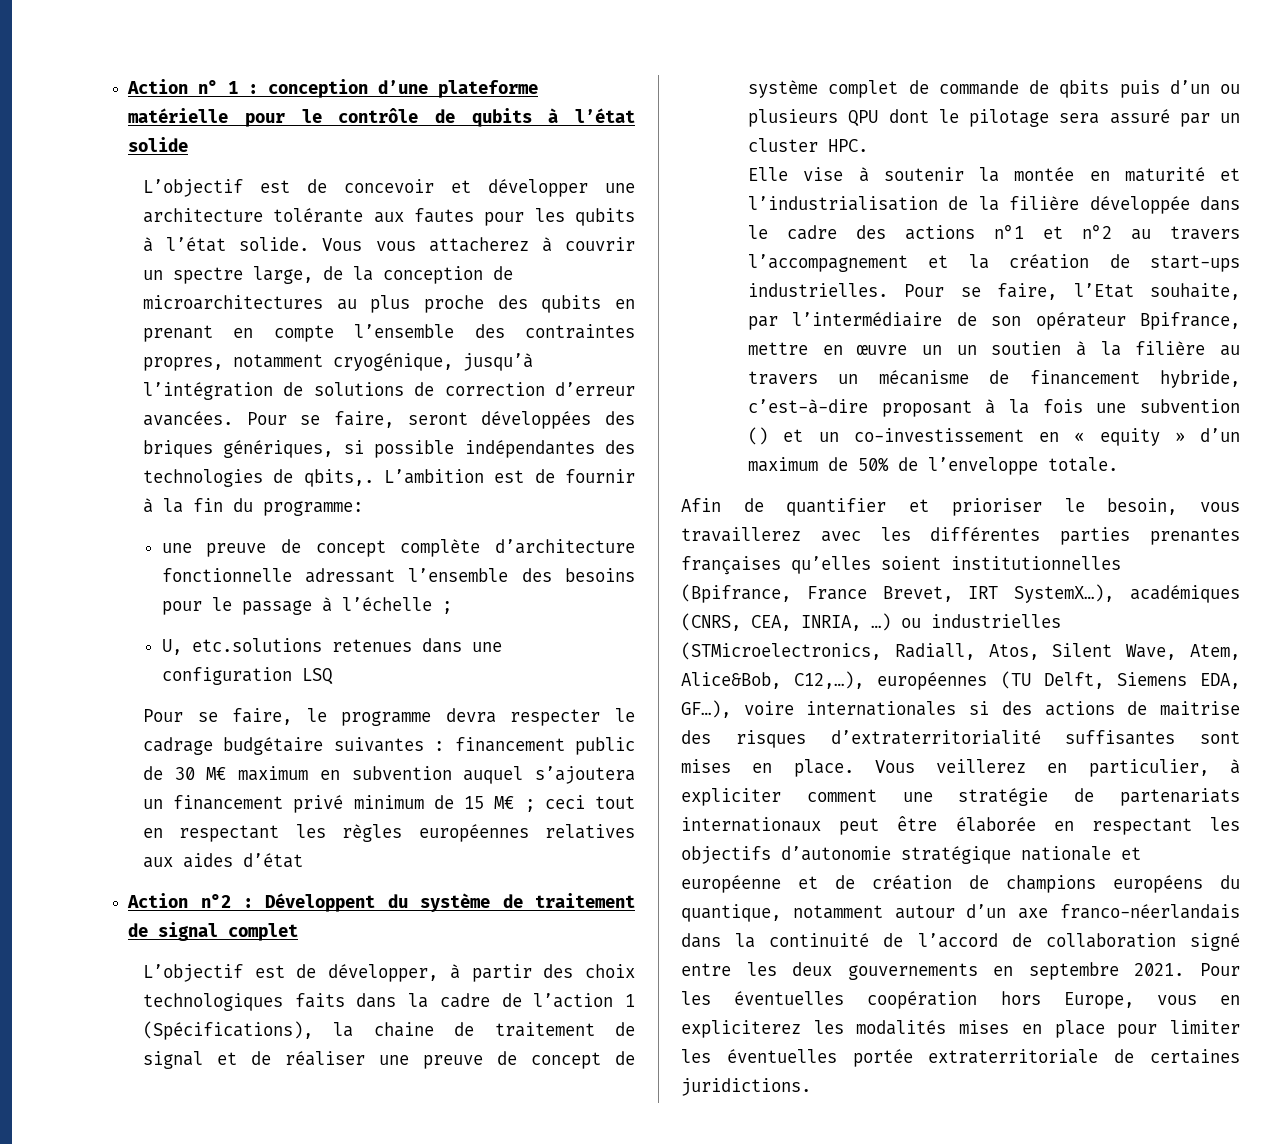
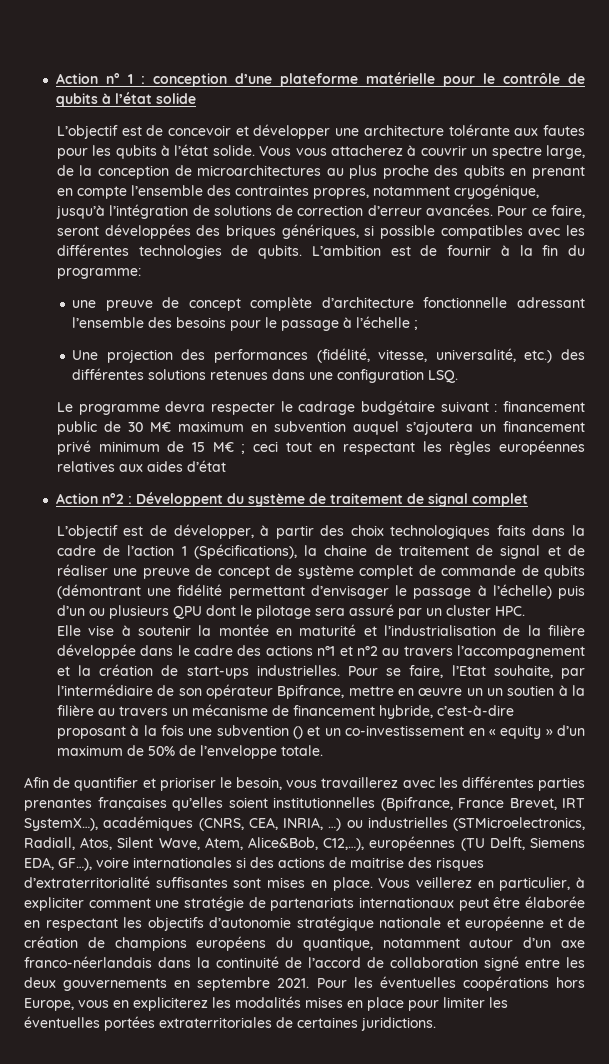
[300,415,321,425] se -> [531,208,547,216] ce
[464,440,635,458] indépendantes des -> [440,225,586,239] [56,244,129,256] compatibles avec les différentes
[303,469,374,487] qbits,. -> [258,245,303,259] qubits.
[161,638,502,655] [161,667,333,685] [142,708,327,725] U, etc.solutions retenues dans une configuration LSQ // Pour se faire, le -> [72,348,585,363] [72,368,459,383] [56,402,73,412] Une projection des performances (fidélité, vitesse, universalité, etc.) des différentes solutions retenues dans une configuration LSQ. // Le
[333,737,424,752] suivantes -> [440,401,489,412] suivant
[1059,80,1110,98] qbits -> [544,565,585,579] [56,584,552,599] qubits (démontrant une fidélité permettant d’envisager le passage à l’échelle)
[867,991,978,1009] coopération -> [462,976,549,991] coopérations
[852,1049,1099,1067] portée extraterritoriale -> [104,1016,272,1031] portées extraterritoriales

